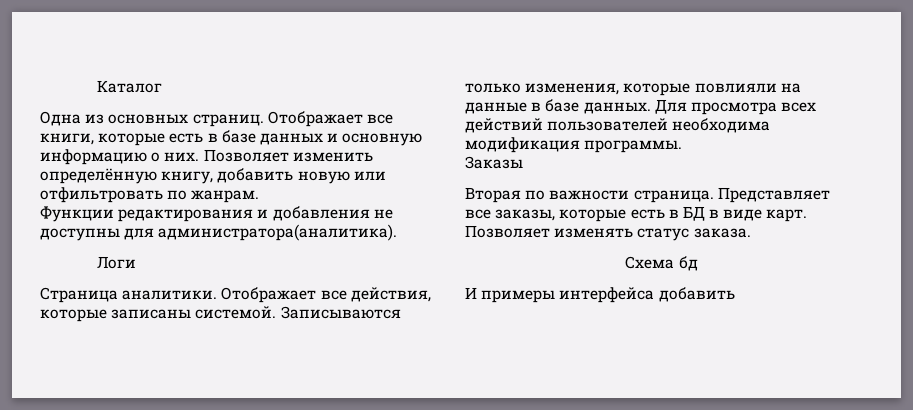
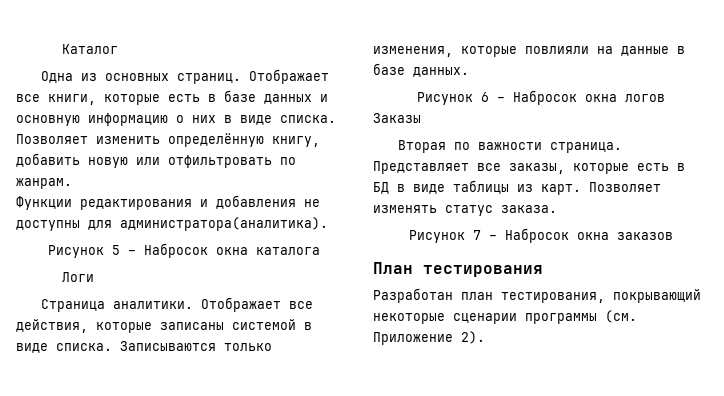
[164,152,200,161] них. -> [192,115,336,125] них в виде списка.
(398, 232) none -> [47,243,320,258] // Рисунок 5 – Набросок окна каталога
[195,306,277,319] системой. -> [232,319,312,330] [16,343,112,353] системой в виде списка.
[654,99,817,115] [465,118,771,133] [465,137,683,153] Для просмотра всех действий пользователей необходима модификация программы. -> [416,90,665,105] // Рисунок 6 – Набросок окна логов
(763, 215) none -> [453,180,533,194] таблицы из
[625,256,698,271] [465,287,735,303] Схема бд // И примеры интерфейса добавить -> [408,228,673,243] [373,262,543,277] [373,288,701,303] [373,310,637,324] [373,331,485,345] Рисунок 7 – Набросок окна заказов // План тестирования // Разработан план тестирования, покрывающий некоторые сценарии программы (см. Приложение 2).

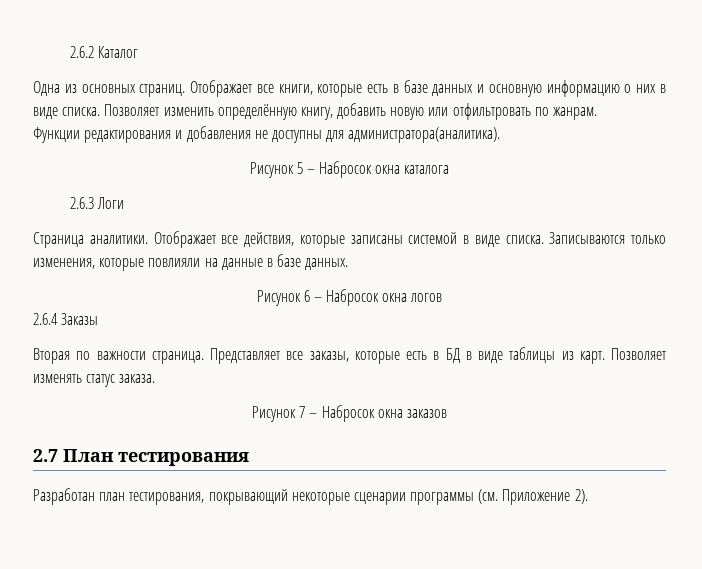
(62, 49) none -> [70,46,95,58] 2.6.2
(320, 251) none -> [70,197,95,209] 2.6.3
(665, 98) none -> [33,313,58,325] 2.6.4
(673, 236) none -> [33,449,58,462] 2.7

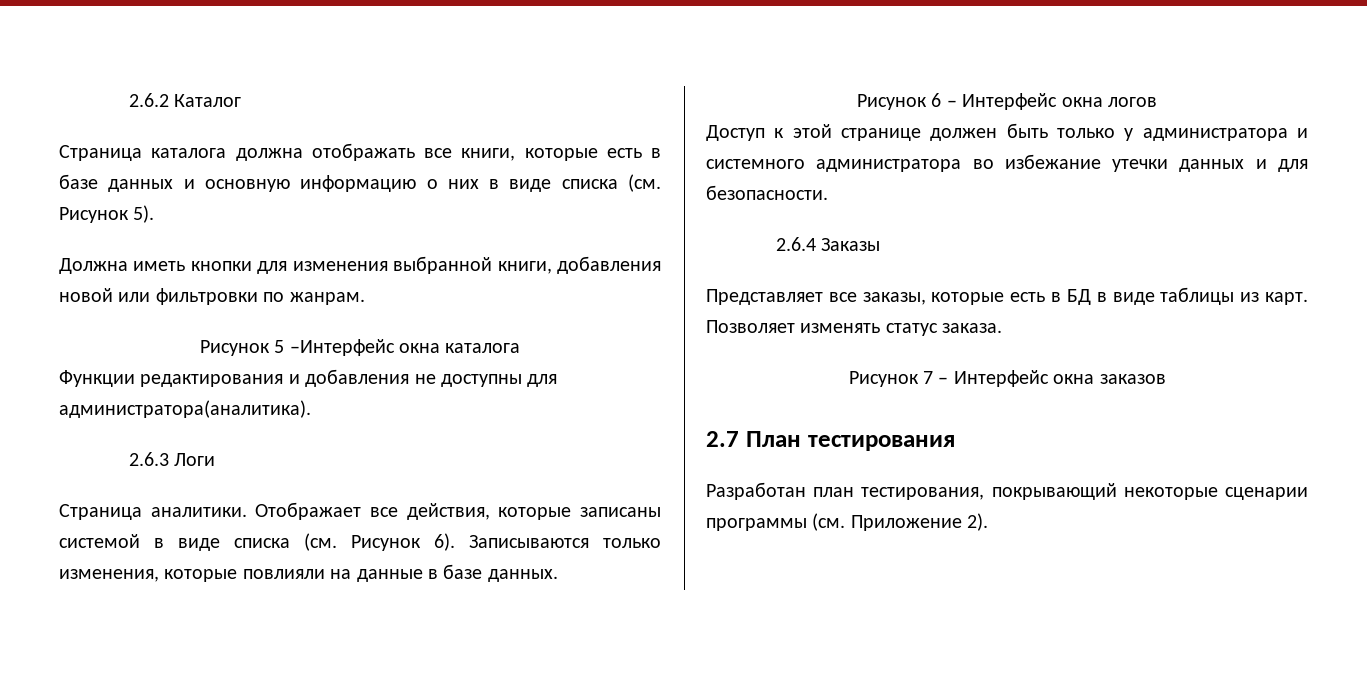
[33,80,253,97] Одна из основных страниц. Отображает -> [59,143,415,161] Страница каталога должна отображать
[62,103,598,120] списка. Позволяет изменить определённую книгу, добавить новую или отфильтровать по жанрам. -> [561,174,661,192] [59,205,155,223] [59,256,661,274] [59,288,365,305] [199,339,521,356] списка (см. Рисунок 5). // Должна иметь кнопки для изменения выбранной книги, добавления новой или фильтровки по жанрам. // Рисунок 5 –Интерфейс окна каталога
[249,161,450,178] // Рисунок 5 – Набросок окна каталога -> (311, 409) none
[505,235,544,244] списка. -> [234,533,455,551] списка (см. Рисунок 6).
[326,289,380,306] Набросок -> [962,93,1058,110] Интерфейс
[33,313,99,325] [33,348,204,364] 2.6.4 Заказы // Вторая по важности страница. -> [706,123,1308,141] [706,154,1308,172] [706,185,828,200] [775,237,881,251] Доступ к этой странице должен быть только у администратора и системного администратора во избежание утечки данных и для безопасности. // 2.6.4 Заказы //
[321,405,375,422] Набросок -> [953,370,1049,387] Интерфейс

